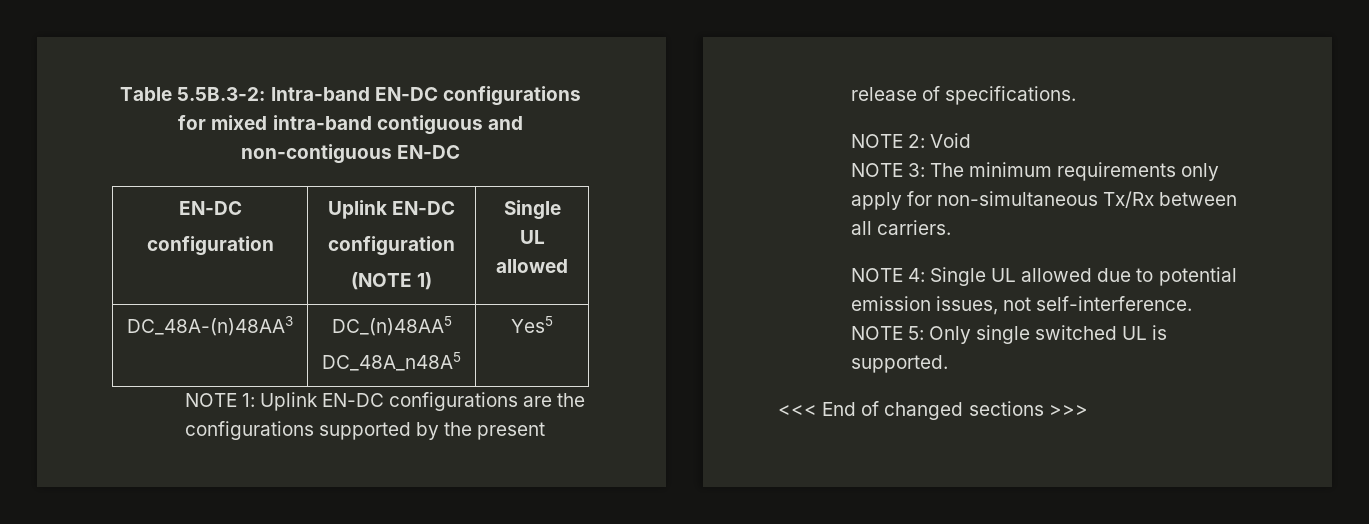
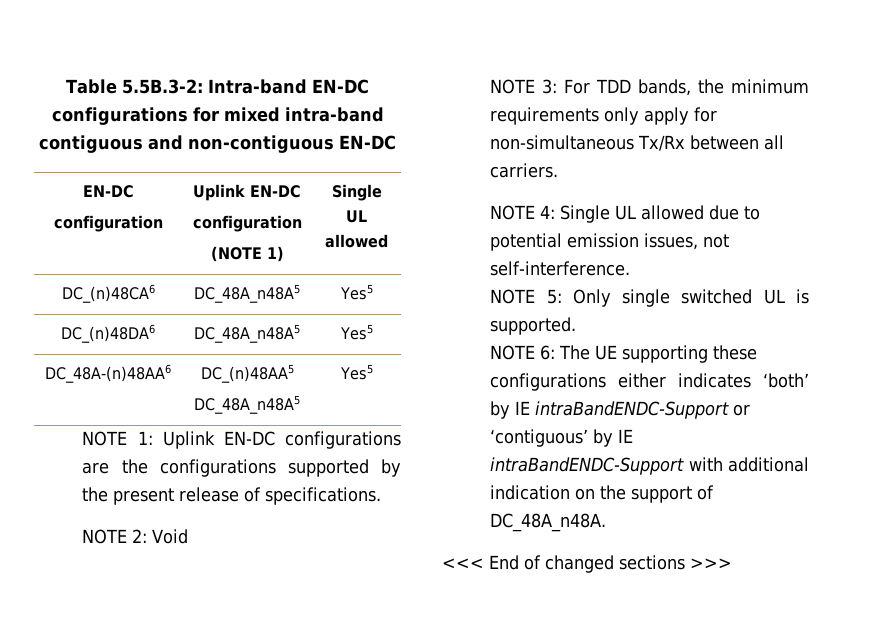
[127,316,293,336] DC_48A-(n)48AA3 -> [61,284,155,303] [194,284,300,303] [339,284,373,300] [61,324,155,343] [194,324,300,343] [339,324,373,340] [45,364,171,383] DC_(n)48CA6 | DC_48A_n48A5 | Yes5 // DC_(n)48DA6 | DC_48A_n48A5 | Yes5 // DC_48A-(n)48AA6
[929,163,964,177] The -> [564,79,725,96] For TDD bands, the
(948, 364) none -> [490,345,758,363] [490,373,809,391] [490,401,751,419] [490,429,634,447] [490,457,809,475] [490,485,715,503] [490,513,607,532] // NOTE 6: The UE supporting these configurations either indicates ‘both’ by IE intraBandENDC-Support or ‘contiguous’ by IE intraBandENDC-Support with additional indication on the support of DC_48A_n48A.

